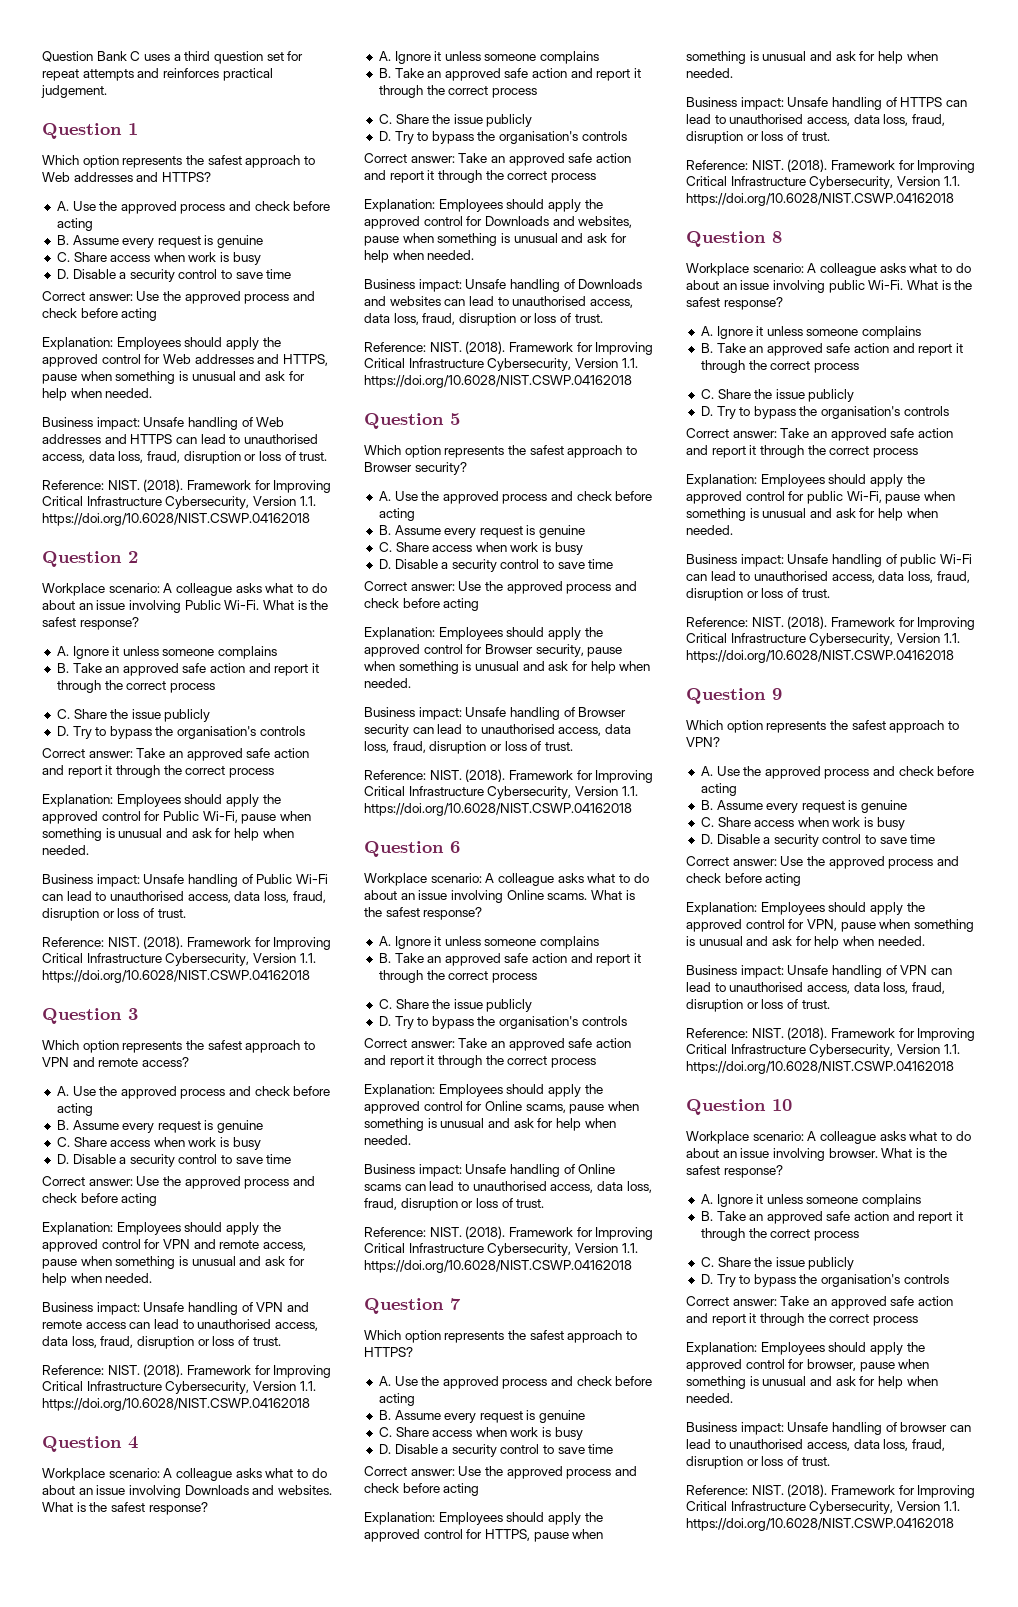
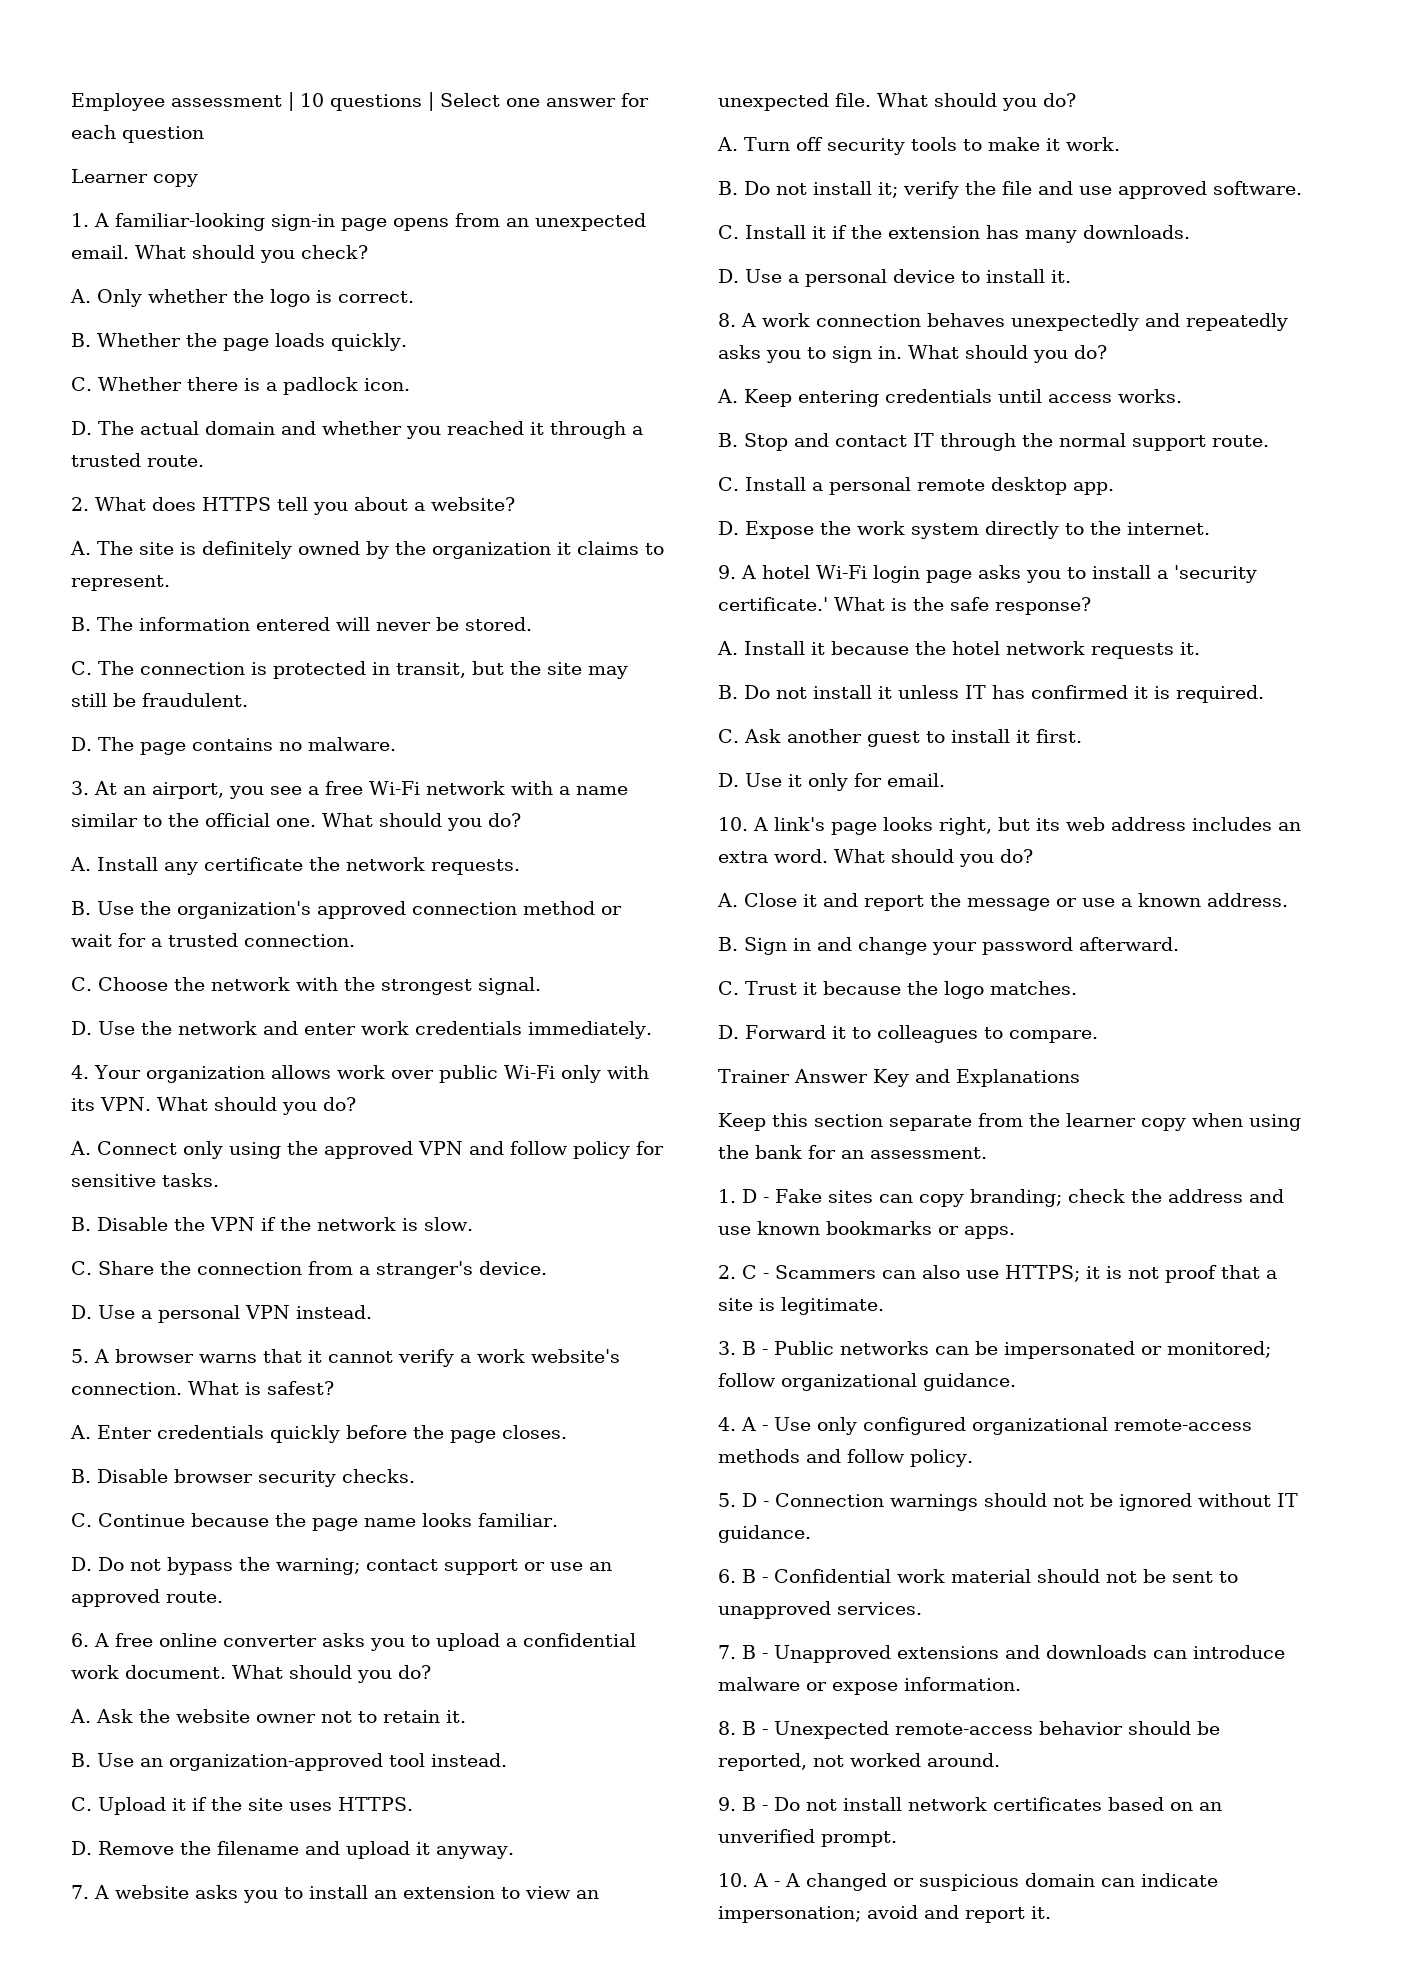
[42,51,304,64] [42,68,273,81] [41,85,107,98] [42,123,138,139] [42,155,315,168] [42,172,211,182] [56,201,331,214] [56,218,93,231] [56,235,264,248] [56,252,261,265] [56,269,292,282] [42,291,315,304] [42,308,158,321] [42,337,281,350] [42,354,328,367] [42,371,305,384] [42,388,153,401] [42,417,285,430] [42,434,318,444] [42,451,328,464] [42,479,332,493] [42,496,316,509] [42,513,310,526] [42,551,138,567] [42,583,327,596] [42,600,329,613] [42,617,139,630] [56,646,278,659] [56,663,320,676] [56,680,215,693] [56,709,211,722] [56,726,305,739] [42,748,309,761] [42,765,274,778] [42,794,281,807] [42,811,311,824] [42,828,294,841] [42,845,89,855] [42,874,328,887] [42,891,326,903] [42,908,186,921] [42,936,332,950] [42,953,316,966] [42,970,310,983] [42,1008,138,1024] [42,1040,315,1053] [42,1057,189,1067] [56,1086,331,1099] [56,1103,93,1116] [56,1120,264,1133] [56,1137,261,1150] [56,1154,292,1167] [42,1176,315,1189] [42,1193,158,1206] [42,1222,281,1235] [42,1239,306,1252] [42,1256,305,1269] [42,1273,153,1286] [42,1302,309,1315] [42,1319,318,1331] [42,1336,281,1349] [42,1364,332,1378] [42,1381,316,1394] [42,1398,310,1411] [42,1436,138,1452] [42,1468,327,1481] [42,1485,332,1498] [42,1502,208,1515] [378,51,600,64] [378,68,642,81] [378,85,537,98] [378,114,533,127] [378,131,627,144] [364,153,631,166] [364,170,596,183] [364,199,603,212] [364,216,633,229] [364,233,627,246] [364,250,475,263] [364,279,643,292] [364,296,633,308] [364,313,603,326] [364,341,654,355] [364,358,638,371] [364,375,632,388] [364,413,460,429] [364,445,637,458] [364,462,467,475] [378,491,653,504] [378,508,415,521] [378,525,586,538] [378,542,583,555] [378,559,614,572] [364,581,637,594] [364,598,480,611] [364,627,603,640] [364,644,623,657] [364,661,651,674] [364,678,411,688] [364,707,627,720] [364,724,631,737] [364,741,573,754] [364,769,654,783] [364,786,638,799] [364,803,632,816] [364,841,460,857] [364,873,649,886] [364,890,635,903] [364,907,483,920] [378,936,600,949] [378,953,642,966] [378,970,537,983] [378,999,533,1012] [378,1016,627,1029] [364,1038,631,1051] [364,1055,596,1068] [364,1084,603,1097] [364,1101,639,1114] [364,1118,616,1131] [364,1135,411,1145] [364,1164,616,1177] [364,1181,652,1193] [364,1198,545,1211] [364,1226,654,1240] [364,1243,638,1256] [364,1260,632,1273] [364,1298,461,1314] [364,1330,637,1343] [364,1347,413,1357] [378,1376,653,1389] [378,1393,415,1406] [378,1410,586,1423] [378,1427,583,1440] [378,1444,614,1457] [364,1466,637,1479] [364,1483,480,1496] [364,1512,603,1525] [364,1529,604,1542] [686,51,938,64] [686,68,733,78] [686,97,967,110] [686,114,945,126] [686,131,830,144] [686,159,976,173] [686,176,960,189] [686,193,954,206] [686,231,782,247] [686,263,971,276] [686,280,973,293] [686,297,783,310] [700,326,922,339] [700,343,964,356] [700,360,859,373] [700,389,855,402] [700,406,949,419] [686,428,953,441] [686,445,918,458] [686,474,925,487] [686,491,955,504] [686,508,938,521] [686,525,733,535] [686,554,972,567] [686,571,970,583] [686,588,830,601] [686,616,976,630] [686,633,960,646] [686,650,954,663] [686,688,782,704] [686,720,959,733] [686,737,720,747] [700,766,975,779] [700,783,737,796] [700,800,908,813] [700,817,905,830] [700,834,936,847] [686,856,959,869] [686,873,802,886] [686,902,925,915] [686,919,974,932] [686,936,925,949] [686,965,952,978] [686,982,945,994] [686,999,830,1012] [686,1027,976,1041] [686,1044,960,1057] [686,1061,954,1074] [686,1099,792,1115] [686,1131,971,1144] [686,1148,947,1161] [686,1165,783,1178] [700,1194,922,1207] [700,1211,964,1224] [700,1228,859,1241] [700,1257,855,1270] [700,1274,949,1287] [686,1296,953,1309] [686,1313,918,1326] [686,1342,925,1355] [686,1359,930,1372] [686,1376,938,1389] [686,1393,733,1403] [686,1422,971,1435] [686,1439,945,1451] [686,1456,830,1469] [686,1484,976,1498] [686,1501,960,1514] [686,1518,954,1531] Question Bank C uses a third question set for repeat attempts and reinforces practical judgement. // Question 1 // Which option represents the safest approach to Web addresses and HTTPS? // A. Use the approved process and check before acting // B. Assume every request is genuine // C. Share access when work is busy // D. Disable a security control to save time // Correct answer: Use the approved process and check before acting // Explanation: Employees should apply the approved control for Web addresses and HTTPS, pause when something is unusual and ask for help when needed. // Business impact: Unsafe handling of Web addresses and HTTPS can lead to unauthorised access, data loss, fraud, disruption or loss of trust. // Reference: NIST. (2018). Framework for Improving Critical Infrastructure Cybersecurity, Version 1.1. https://doi.org/10.6028/NIST.CSWP.04162018 // Question 2 // Workplace scenario: A colleague asks what to do about an issue involving Public Wi-Fi. What is the safest response? // A. Ignore it unless someone complains // B. Take an approved safe action and report it through the correct process // C. Share the issue publicly // D. Try to bypass the organisation's controls // Correct answer: Take an approved safe action and report it through the correct process // Explanation: Employees should apply the approved control for Public Wi-Fi, pause when something is unusual and ask for help when needed. // Business impact: Unsafe handling of Public Wi-Fi can lead to unauthorised access, data loss, fraud, disruption or loss of trust. // Reference: NIST. (2018). Framework for Improving Critical Infrastructure Cybersecurity, Version 1.1. https://doi.org/10.6028/NIST.CSWP.04162018 // Question 3 // Which option represents the safest approach to VPN and remote access? // A. Use the approved process and check before acting // B. Assume every request is genuine // C. Share access when work is busy // D. Disable a security control to save time // Correct answer: Use the approved process and check before acting // Explanation: Employees should apply the approved control for VPN and remote access, pause when something is unusual and ask for help when needed. // Business impact: Unsafe handling of VPN and remote access can lead to unauthorised access, data loss, fraud, disruption or loss of trust. // Reference: NIST. (2018). Framework for Improving Critical Infrastructure Cybersecurity, Version 1.1. https://doi.org/10.6028/NIST.CSWP.04162018 // Question 4 // Workplace scenario: A colleague asks what to do about an issue involving Downloads and websites. What is the safest response? // A. Ignore it unless someone complains // B. Take an approved safe action and report it through the correct process // C. Share the issue publicly // D. Try to bypass the organisation's controls // Correct answer: Take an approved safe action and report it through the correct process // Explanation: Employees should apply the approved control for Downloads and websites, pause when something is unusual and ask for help when needed. // Business impact: Unsafe handling of Downloads and websites can lead to unauthorised access, data loss, fraud, disruption or loss of trust. // Reference: NIST. (2018). Framework for Improving Critical Infrastructure Cybersecurity, Version 1.1. https://doi.org/10.6028/NIST.CSWP.04162018 // Question 5 // Which option represents the safest approach to Browser security? // A. Use the approved process and check before acting // B. Assume every request is genuine // C. Share access when work is busy // D. Disable a security control to save time // Correct answer: Use the approved process and check before acting // Explanation: Employees should apply the approved control for Browser security, pause when something is unusual and ask for help when needed. // Business impact: Unsafe handling of Browser security can lead to unauthorised access, data loss, fraud, disruption or loss of trust. // Reference: NIST. (2018). Framework for Improving Critical Infrastructure Cybersecurity, Version 1.1. https://doi.org/10.6028/NIST.CSWP.04162018 // Question 6 // Workplace scenario: A colleague asks what to do about an issue involving Online scams. What is the safest response? // A. Ignore it unless someone complains // B. Take an approved safe action and report it through the correct process // C. Share the issue publicly // D. Try to bypass the organisation's controls // Correct answer: Take an approved safe action and report it through the correct process // Explanation: Employees should apply the approved control for Online scams, pause when something is unusual and ask for help when needed. // Business impact: Unsafe handling of Online scams can lead to unauthorised access, data loss, fraud, disruption or loss of trust. // Reference: NIST. (2018). Framework for Improving Critical Infrastructure Cybersecurity, Version 1.1. https://doi.org/10.6028/NIST.CSWP.04162018 // Question 7 // Which option represents the safest approach to HTTPS? // A. Use the approved process and check before acting // B. Assume every request is genuine // C. Share access when work is busy // D. Disable a security control to save time // Correct answer: Use the approved process and check before acting // Explanation: Employees should apply the approved control for HTTPS, pause when something is unusual and ask for help when needed. // Business impact: Unsafe handling of HTTPS can lead to unauthorised access, data loss, fraud, disruption or loss of trust. // Reference: NIST. (2018). Framework for Improving Critical Infrastructure Cybersecurity, Version 1.1. https://doi.org/10.6028/NIST.CSWP.04162018 // Question 8 // Workplace scenario: A colleague asks what to do about an issue involving public Wi-Fi. What is the safest response? // A. Ignore it unless someone complains // B. Take an approved safe action and report it through the correct process // C. Share the issue publicly // D. Try to bypass the organisation's controls // Correct answer: Take an approved safe action and report it through the correct process // Explanation: Employees should apply the approved control for public Wi-Fi, pause when something is unusual and ask for help when needed. // Business impact: Unsafe handling of public Wi-Fi can lead to unauthorised access, data loss, fraud, disruption or loss of trust. // Reference: NIST. (2018). Framework for Improving Critical Infrastructure Cybersecurity, Version 1.1. https://doi.org/10.6028/NIST.CSWP.04162018 // Question 9 // Which option represents the safest approach to VPN? // A. Use the approved process and check before acting // B. Assume every request is genuine // C. Share access when work is busy // D. Disable a security control to save time // Correct answer: Use the approved process and check before acting // Explanation: Employees should apply the approved control for VPN, pause when something is unusual and ask for help when needed. // Business impact: Unsafe handling of VPN can lead to unauthorised access, data loss, fraud, disruption or loss of trust. // Reference: NIST. (2018). Framework for Improving Critical Infrastructure Cybersecurity, Version 1.1. https://doi.org/10.6028/NIST.CSWP.04162018 // Question 10 // Workplace scenario: A colleague asks what to do about an issue involving browser. What is the safest response? // A. Ignore it unless someone complains // B. Take an approved safe action and report it through the correct process // C. Share the issue publicly // D. Try to bypass the organisation's controls // Correct answer: Take an approved safe action and report it through the correct process // Explanation: Employees should apply the approved control for browser, pause when something is unusual and ask for help when needed. // Business impact: Unsafe handling of browser can lead to unauthorised access, data loss, fraud, disruption or loss of trust. // Reference: NIST. (2018). Framework for Improving Critical Infrastructure Cybersecurity, Version 1.1. https://doi.org/10.6028/NIST.CSWP.04162018 -> [71,92,649,111] [71,125,204,143] [71,169,198,187] [71,213,646,231] [71,245,368,263] [70,289,414,307] [71,333,407,351] [71,377,410,395] [71,421,643,439] [71,453,204,467] [71,497,515,515] [70,541,664,559] [71,575,170,591] [71,617,532,631] [71,661,628,679] [71,693,248,707] [71,737,396,755] [71,781,628,799] [71,813,521,831] [70,857,520,875] [71,901,622,919] [71,933,355,947] [71,977,541,995] [71,1021,652,1039] [71,1065,649,1083] [71,1097,356,1115] [70,1141,664,1159] [71,1173,219,1187] [71,1217,473,1231] [71,1261,547,1279] [71,1305,372,1323] [71,1349,620,1367] [71,1381,334,1395] [70,1425,567,1443] [71,1469,415,1487] [71,1513,558,1531] [71,1557,612,1575] [71,1589,223,1607] [71,1633,636,1651] [71,1665,431,1683] [70,1709,466,1723] [71,1753,507,1771] [71,1797,413,1815] [71,1841,514,1859] [71,1885,599,1903] [718,93,1076,111] [717,137,1120,155] [718,181,1302,199] [718,225,1190,243] [718,269,1071,287] [718,313,1288,331] [718,345,1107,363] [717,389,1182,407] [718,433,1269,451] [718,477,1114,495] [718,521,1210,539] [718,565,1257,583] [718,597,1091,615] [717,641,1200,659] [718,685,1264,703] [718,729,1082,747] [718,773,945,791] [718,817,1301,835] [718,849,1033,867] [717,893,1288,911] [718,937,1179,955] [718,981,1077,999] [718,1025,1098,1043] [718,1069,1080,1087] [718,1113,1301,1131] [718,1145,987,1159] [718,1189,1284,1207] [718,1221,1015,1239] [718,1265,1277,1283] [718,1297,884,1315] [718,1341,1271,1359] [718,1373,1016,1391] [718,1417,1252,1435] [718,1449,973,1467] [718,1493,1298,1511] [718,1525,811,1543] [718,1569,1238,1583] [718,1601,922,1619] [718,1645,1285,1663] [718,1677,1021,1695] [718,1721,1220,1739] [718,1753,1000,1771] [718,1797,1222,1811] [718,1829,897,1847] [718,1873,1218,1891] [718,1905,1051,1923] Employee assessment | 10 questions | Select one answer for each question // Learner copy // 1. A familiar-looking sign-in page opens from an unexpected email. What should you check? // A. Only whether the logo is correct. // B. Whether the page loads quickly. // C. Whether there is a padlock icon. // D. The actual domain and whether you reached it through a trusted route. // 2. What does HTTPS tell you about a website? // A. The site is definitely owned by the organization it claims to represent. // B. The information entered will never be stored. // C. The connection is protected in transit, but the site may still be fraudulent. // D. The page contains no malware. // 3. At an airport, you see a free Wi-Fi network with a name similar to the official one. What should you do? // A. Install any certificate the network requests. // B. Use the organization's approved connection method or wait for a trusted connection. // C. Choose the network with the strongest signal. // D. Use the network and enter work credentials immediately. // 4. Your organization allows work over public Wi-Fi only with its VPN. What should you do? // A. Connect only using the approved VPN and follow policy for sensitive tasks. // B. Disable the VPN if the network is slow. // C. Share the connection from a stranger's device. // D. Use a personal VPN instead. // 5. A browser warns that it cannot verify a work website's connection. What is safest? // A. Enter credentials quickly before the page closes. // B. Disable browser security checks. // C. Continue because the page name looks familiar. // D. Do not bypass the warning; contact support or use an approved route. // 6. A free online converter asks you to upload a confidential work document. What should you do? // A. Ask the website owner not to retain it. // B. Use an organization-approved tool instead. // C. Upload it if the site uses HTTPS. // D. Remove the filename and upload it anyway. // 7. A website asks you to install an extension to view an unexpected file. What should you do? // A. Turn off security tools to make it work. // B. Do not install it; verify the file and use approved software. // C. Install it if the extension has many downloads. // D. Use a personal device to install it. // 8. A work connection behaves unexpectedly and repeatedly asks you to sign in. What should you do? // A. Keep entering credentials until access works. // B. Stop and contact IT through the normal support route. // C. Install a personal remote desktop app. // D. Expose the work system directly to the internet. // 9. A hotel Wi-Fi login page asks you to install a 'security certificate.' What is the safe response? // A. Install it because the hotel network requests it. // B. Do not install it unless IT has confirmed it is required. // C. Ask another guest to install it first. // D. Use it only for email. // 10. A link's page looks right, but its web address includes an extra word. What should you do? // A. Close it and report the message or use a known address. // B. Sign in and change your password afterward. // C. Trust it because the logo matches. // D. Forward it to colleagues to compare. // Trainer Answer Key and Explanations // Keep this section separate from the learner copy when using the bank for an assessment. // 1. D - Fake sites can copy branding; check the address and use known bookmarks or apps. // 2. C - Scammers can also use HTTPS; it is not proof that a site is legitimate. // 3. B - Public networks can be impersonated or monitored; follow organizational guidance. // 4. A - Use only configured organizational remote-access methods and follow policy. // 5. D - Connection warnings should not be ignored without IT guidance. // 6. B - Confidential work material should not be sent to unapproved services. // 7. B - Unapproved extensions and downloads can introduce malware or expose information. // 8. B - Unexpected remote-access behavior should be reported, not worked around. // 9. B - Do not install network certificates based on an unverified prompt. // 10. A - A changed or suspicious domain can indicate impersonation; avoid and report it.

